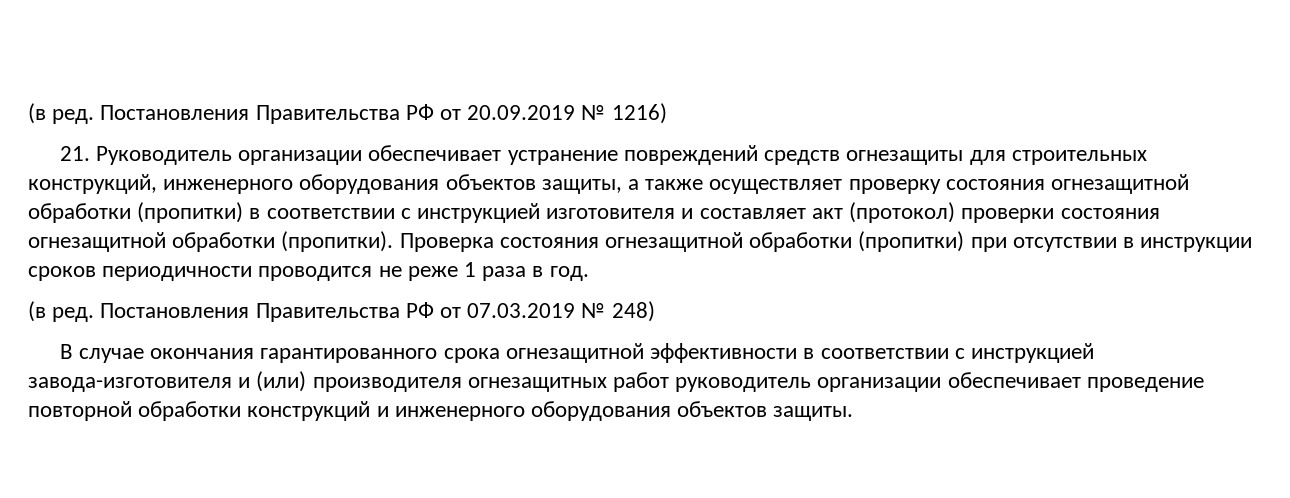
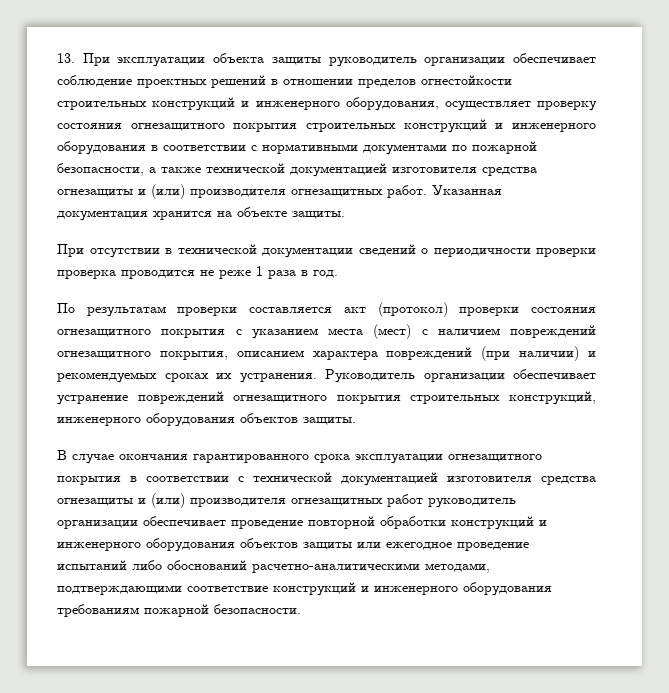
[28,103,667,124] [59,145,1147,165] [28,174,1190,194] [28,202,1160,223] [28,231,1253,252] [28,266,253,281] (в ред. Постановления Правительства РФ от 20.09.2019 № 1216) // 21. Руководитель организации обеспечивает устранение повреждений средств огнезащиты для строительных конструкций, инженерного оборудования объектов защиты, а также осуществляет проверку состояния огнезащитной обработки (пропитки) в соответствии с инструкцией изготовителя и составляет акт (протокол) проверки состояния огнезащитной обработки (пропитки). Проверка состояния огнезащитной обработки (пропитки) при отсутствии в инструкции сроков периодичности -> [57,53,596,67] [57,75,512,88] [57,97,597,111] [57,119,596,133] [57,141,537,155] [57,163,537,177] [57,184,502,199] [57,207,345,221] [57,244,596,258] [57,270,116,279] 13. При эксплуатации объекта защиты руководитель организации обеспечивает соблюдение проектных решений в отношении пределов огнестойкости строительных конструкций и инженерного оборудования, осуществляет проверку состояния огнезащитного покрытия строительных конструкций и инженерного оборудования в соответствии с нормативными документами по пожарной безопасности, а также технической документацией изготовителя средства огнезащиты и (или) производителя огнезащитных работ. Указанная документация хранится на объекте защиты. // При отсутствии в технической документации сведений о периодичности проверки проверка
[28,301,655,322] (в ред. Постановления Правительства РФ от 07.03.2019 № 248) -> [57,302,596,317] [57,324,596,339] [57,346,596,361] [57,369,596,383] [57,391,596,405] [57,413,356,427] По результатам проверки составляется акт (протокол) проверки состояния огнезащитного покрытия с указанием места (мест) с наличием повреждений огнезащитного покрытия, описанием характера повреждений (при наличии) и рекомендуемых сроках их устранения. Руководитель организации обеспечивает устранение повреждений огнезащитного покрытия строительных конструкций, инженерного оборудования объектов защиты.
[505,343,1094,363] [28,377,232,392] огнезащитной эффективности в соответствии с инструкцией завода-изготовителя -> [355,454,542,464] [57,472,596,486] [57,498,133,506] эксплуатации огнезащитного покрытия в соответствии с технической документацией изготовителя средства огнезащиты
[773,406,854,421] защиты. -> [303,542,529,551] [57,560,490,573] [57,582,552,596] [57,604,301,617] защиты или ежегодное проведение испытаний либо обоснований расчетно-аналитическими методами, подтверждающими соответствие конструкций и инженерного оборудования требованиям пожарной безопасности.

